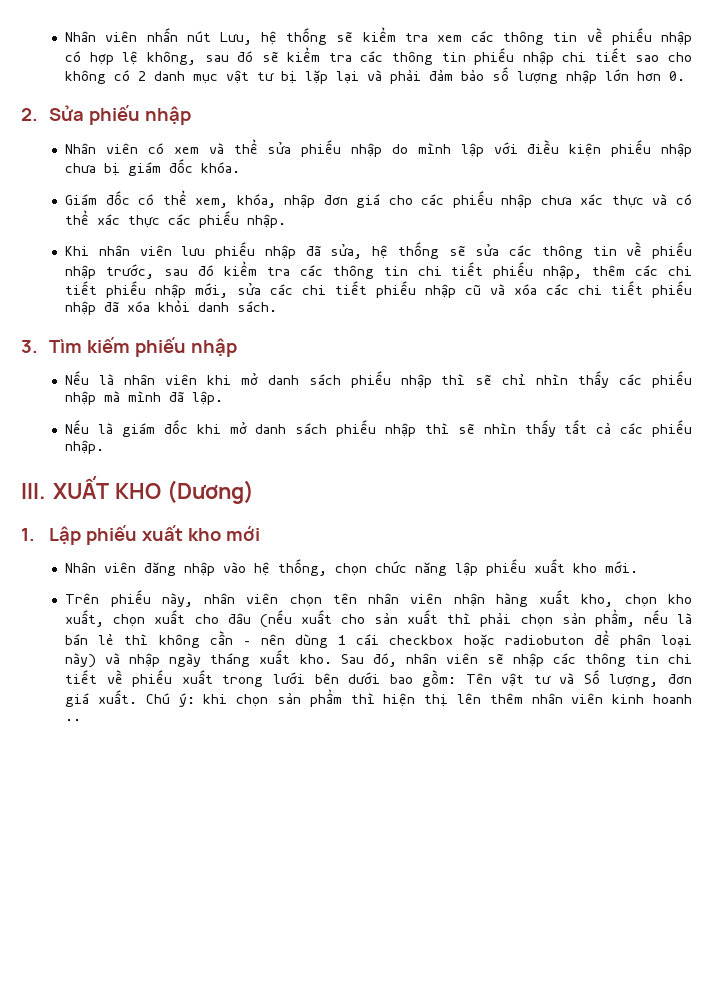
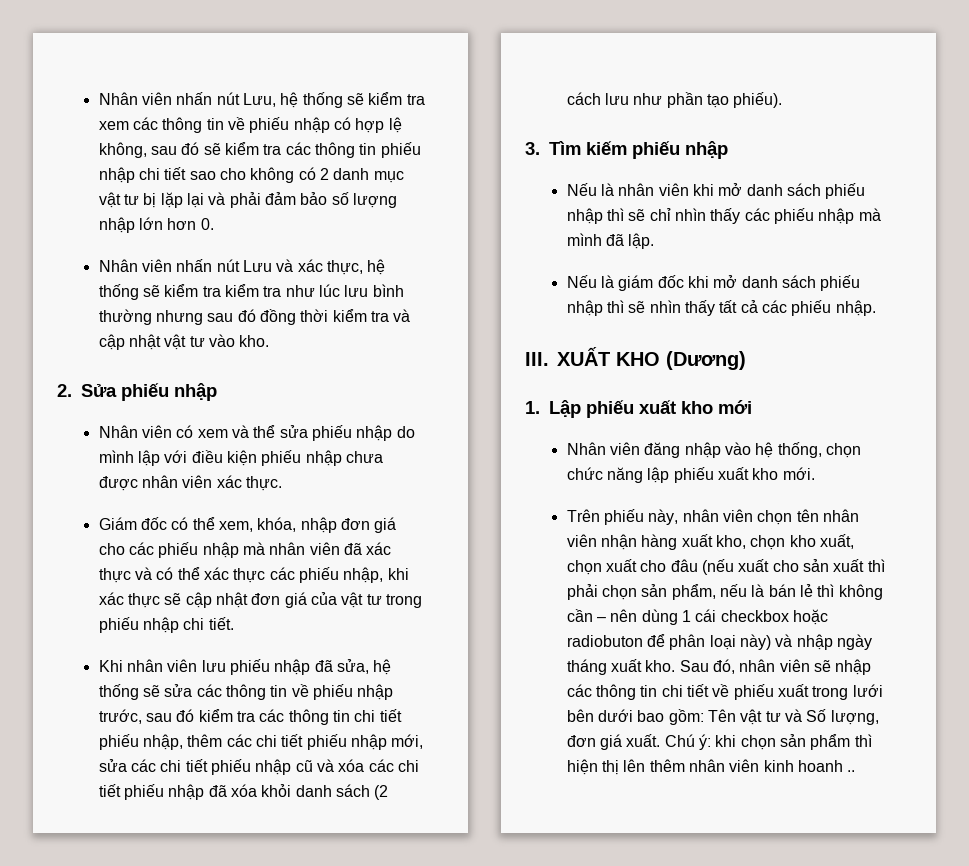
(686, 76) none -> [98,259,386,275] [98,284,404,300] [98,309,411,325] [98,334,270,350] // Nhân viên nhấn nút Lưu và xác thực, hệ thống sẽ kiểm tra kiểm tra như lúc lưu bình thường nhưng sau đó đồng thời kiểm tra và cập nhật vật tư vào kho.
[104,159,241,176] bị giám đốc khóa. -> [98,475,283,491] được nhân viên xác thực.
[540,195,572,205] chưa -> [243,542,363,555] mà nhân viên đã
[247,214,287,228] nhập. -> [343,567,409,583] [98,592,423,608] [98,617,234,633] nhập, khi xác thực sẽ cập nhật đơn giá của vật tư trong phiếu nhập chi tiết.
[237,301,278,312] sách. -> [336,784,389,800] [566,92,783,108] sách (2 cách lưu như phần tạo phiếu).

